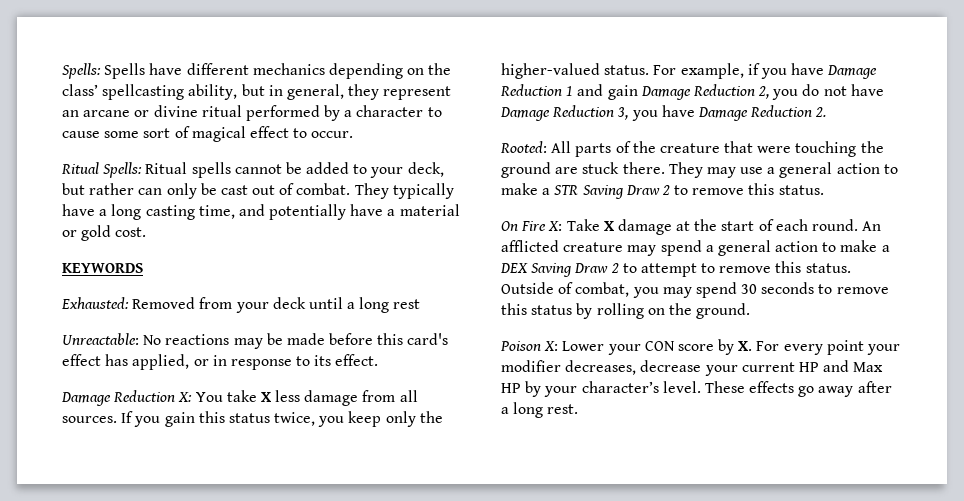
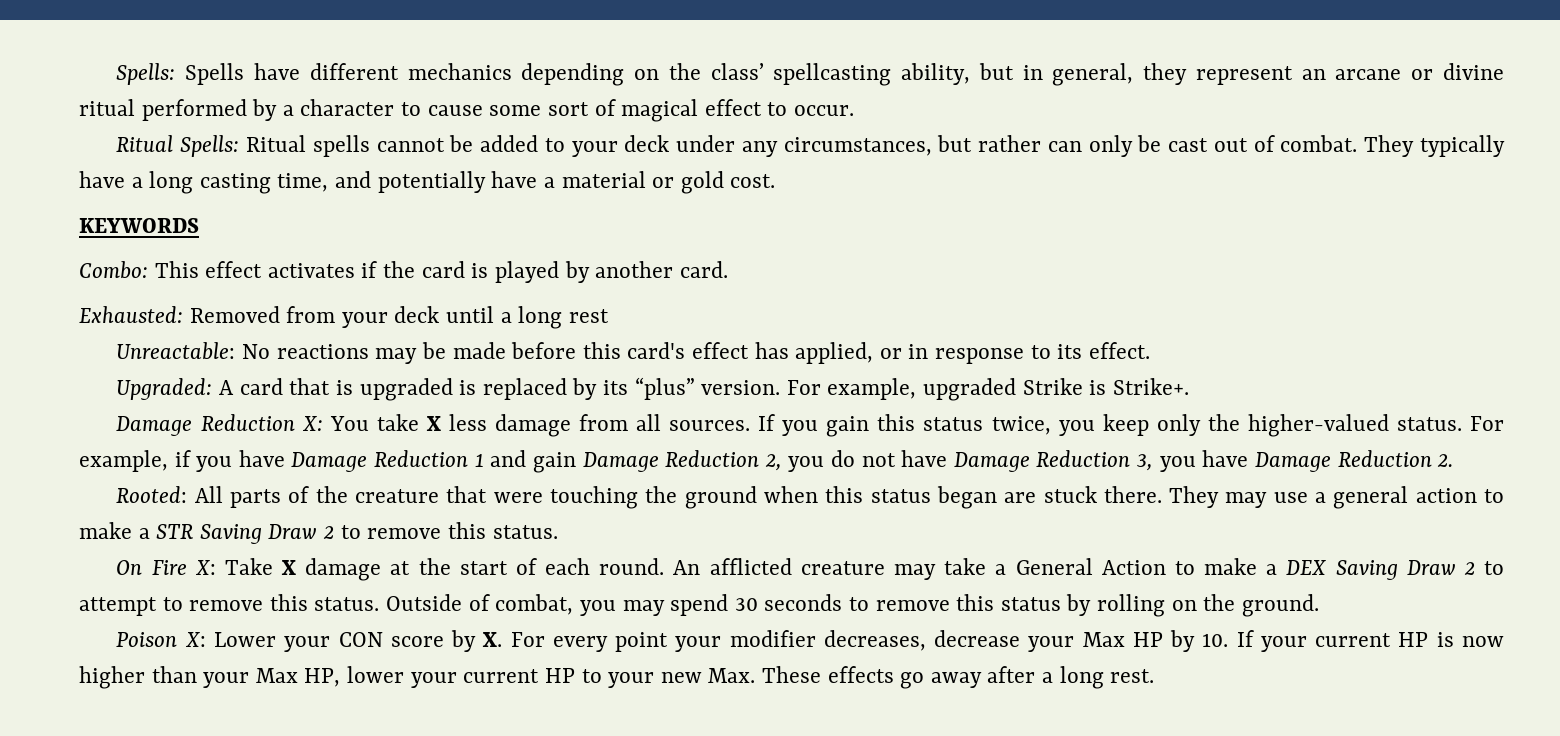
[407,162,444,177] deck, -> [624,135,932,157] deck under any circumstances,
(143, 268) none -> [79,261,728,283] // Combo: This effect activates if the card is played by another card.
(379, 360) none -> [116,377,1189,401] // Upgraded: A card that is upgraded is replaced by its “plus” version. For example, upgraded Strike is Strike+.
(551, 170) none -> [763,486,997,509] when this status began
[660,240,819,256] spend a general action -> [944,558,1166,575] take a General Action
[741,360,884,372] [501,381,701,397] current HP and Max HP by your character’s level. -> [1082,630,1505,652] [79,666,756,689] Max HP by 10. If your current HP is now higher than your Max HP, lower your current HP to your new Max.

